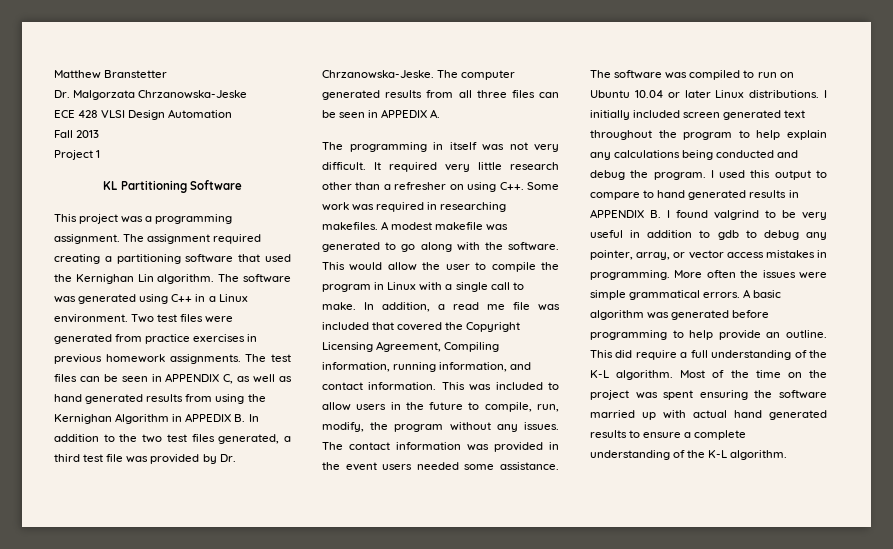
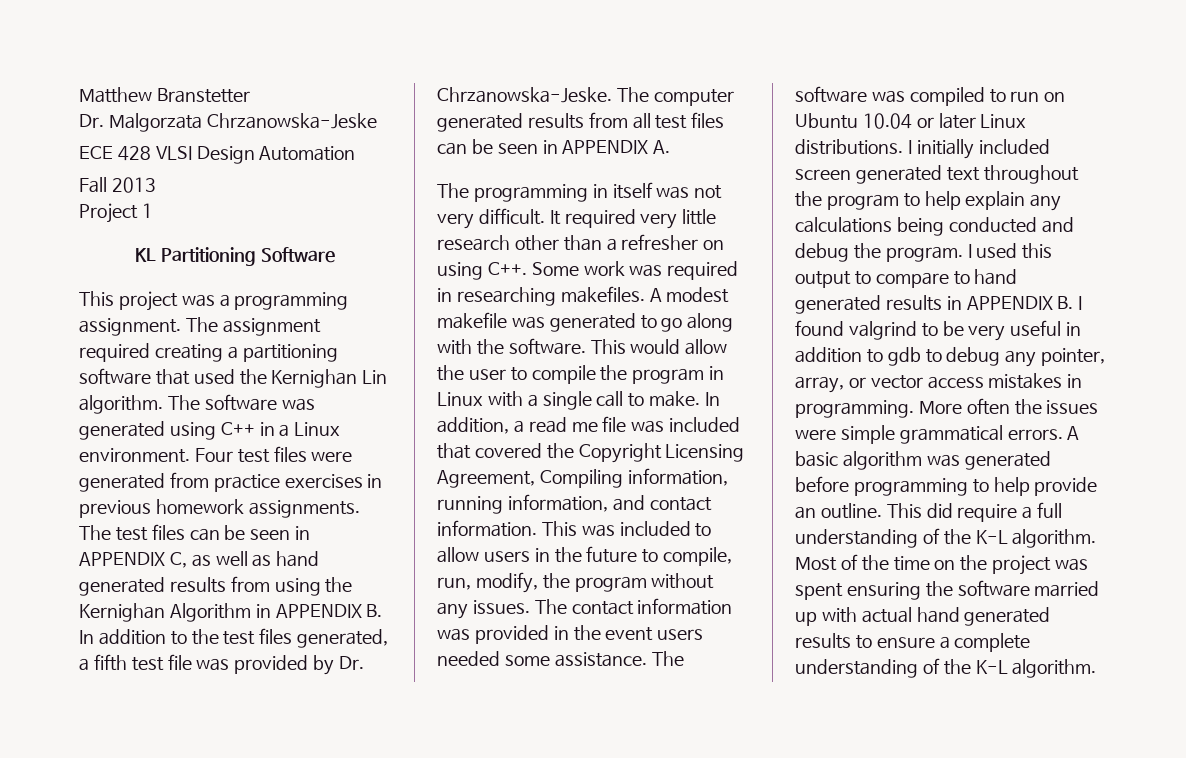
[131,314,155,323] Two -> [194,448,233,462] Four
[185,413,232,422] APPEDIX -> [275,604,362,618] APPENDIX
[142,434,163,443] two -> (219, 637) none
[54,454,80,462] third -> [93,654,127,671] fifth
[476,90,559,98] [322,109,428,118] three files can be seen in APPEDIX -> [655,112,725,129] [437,139,649,155] test files can be seen in APPENDIX

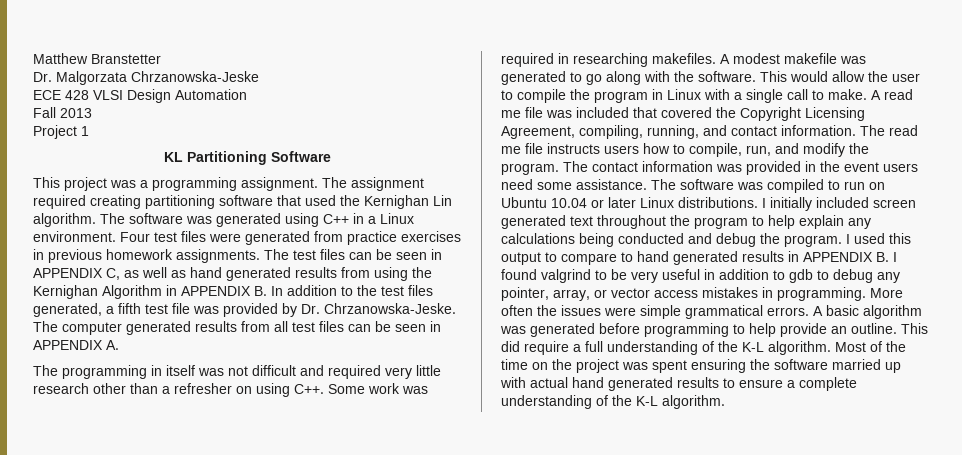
[227,346,238,359] a -> (141, 202) none
[437,208,561,229] very difficult. It -> [252,365,324,376] difficult and
[705,392,721,406] [437,417,524,434] In addition, a -> [871,90,881,100] A
[539,468,728,488] [437,494,712,514] [437,520,712,537] [437,546,733,566] [437,572,715,593] [437,600,530,619] Compiling information, running information, and contact information. This was included to allow users in the future to compile, run, modify, the program without any issues. -> [579,125,918,139] [501,143,869,157] [501,163,559,175] compiling, running, and contact information. The read me file instructs users how to compile, run, and modify the program.
[437,651,500,666] needed -> [501,179,533,190] need

